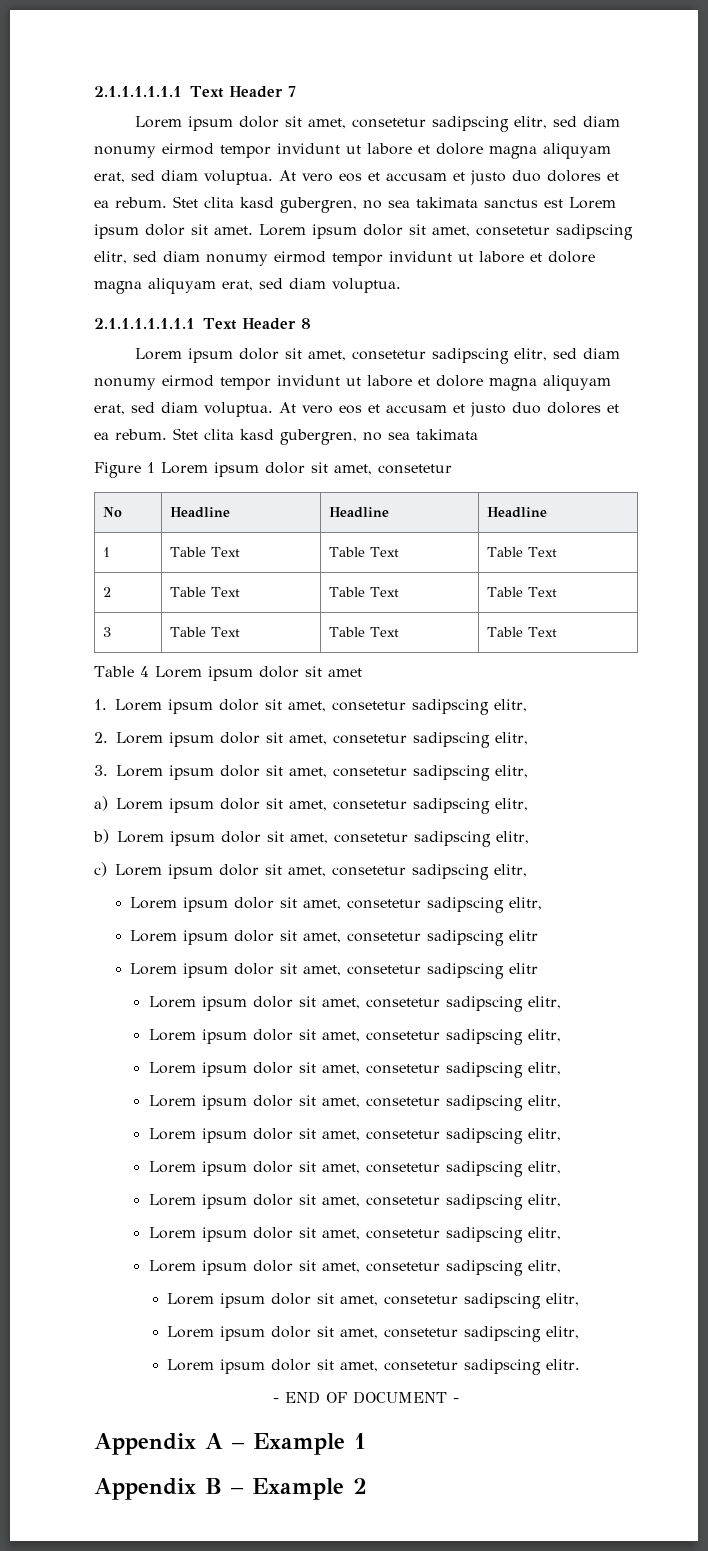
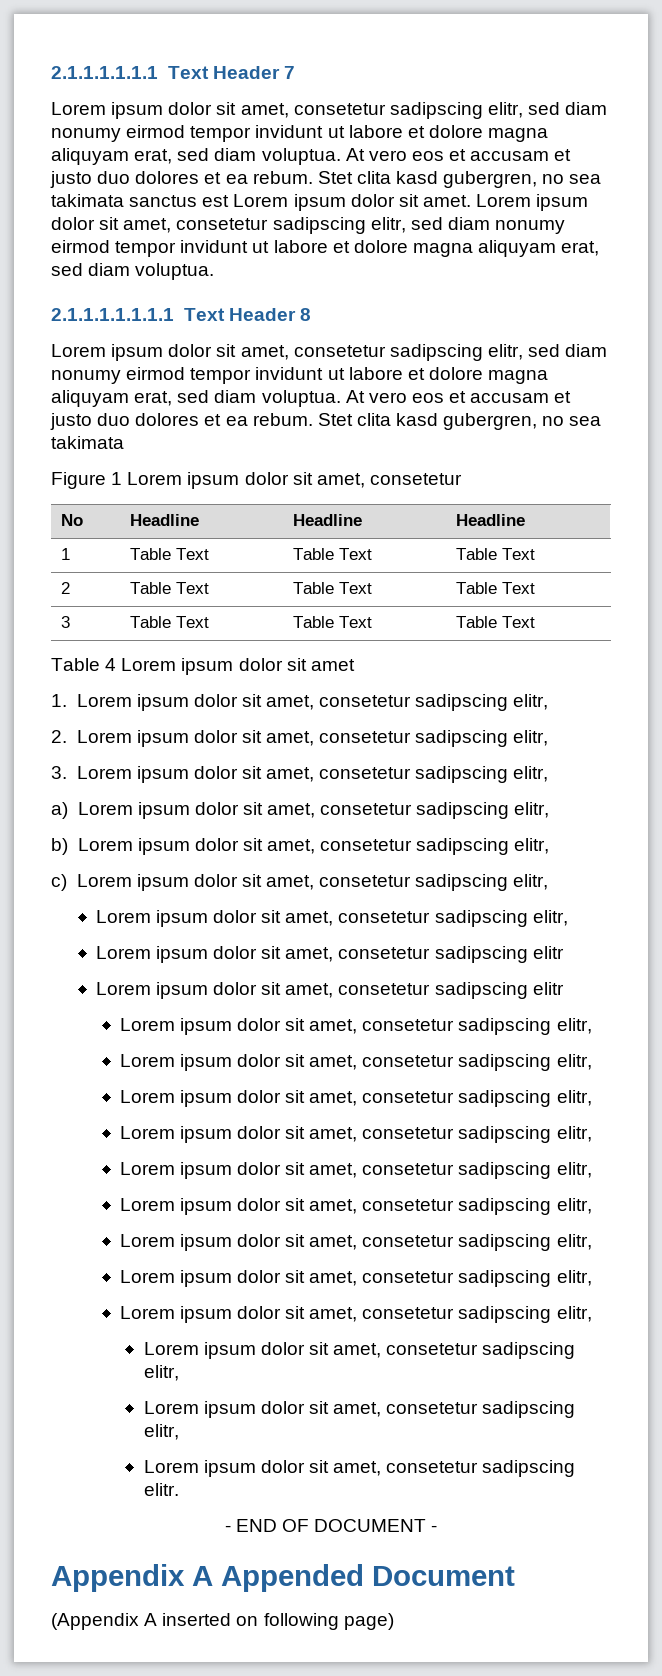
[232,1433,366,1455] [94,1478,367,1500] – Example 1 // Appendix B – Example 2 -> [221,1564,515,1592] [51,1613,394,1630] Appended Document // (Appendix A inserted on following page)

